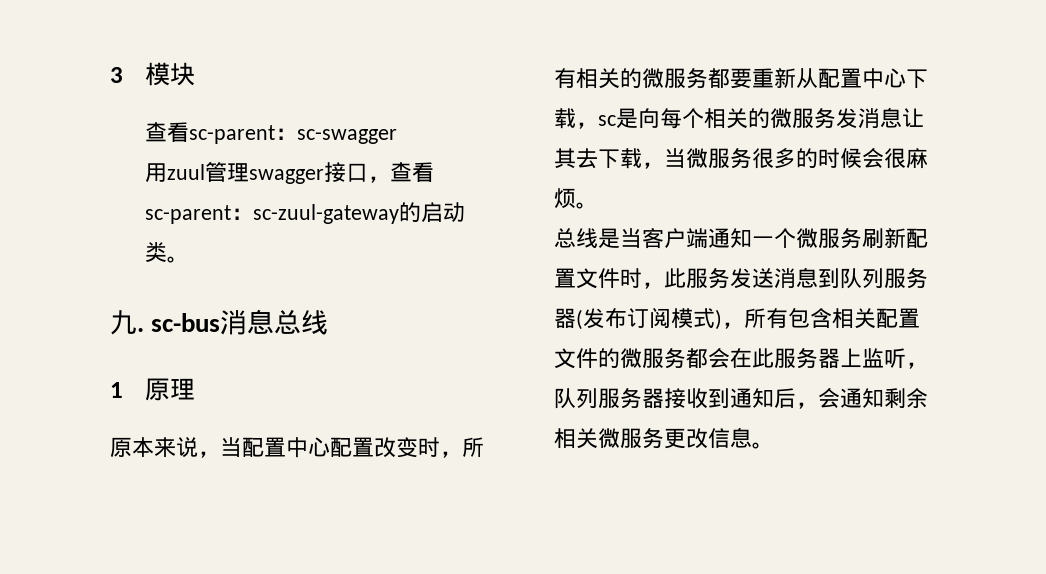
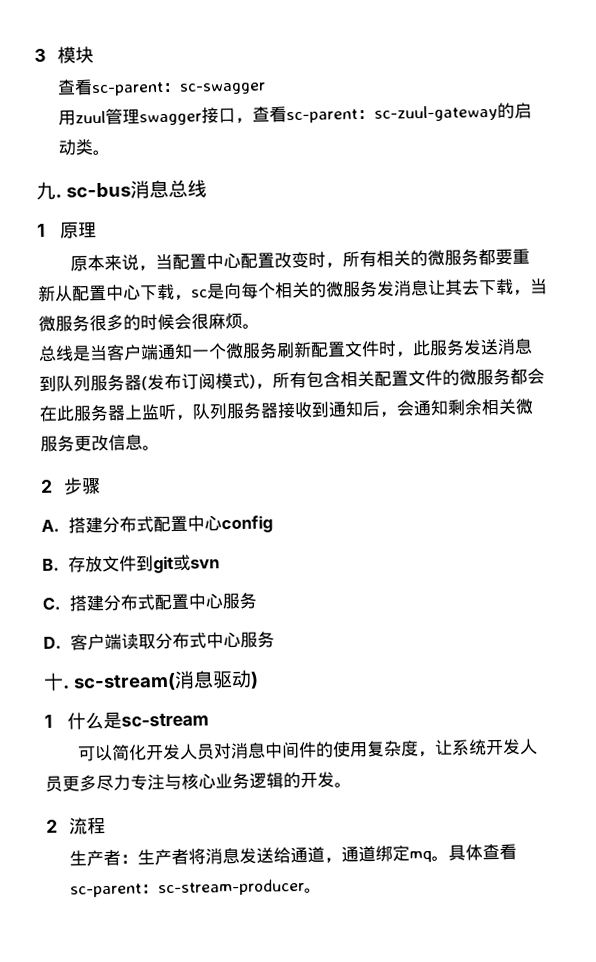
(774, 445) none -> [40,476,102,495] [41,515,273,534] [42,554,220,574] [42,592,257,612] [43,631,275,651] [43,669,259,692] [44,711,210,730] [78,738,539,762] [45,771,352,792] [46,816,107,835] [69,843,518,867] [70,878,323,898] // 2步骤 // A.搭建分布式配置中心config // B.存放文件到git或svn // C.搭建分布式配置中心服务 // D.客户端读取分布式中心服务 // 十. sc-stream(消息驱动) // 1什么是sc-stream // 可以简化开发人员对消息中间件的使用复杂度，让系统开发人员更多尽力专注与核心业务逻辑的开发。 // 2流程 // 生产者：生产者将消息发送给通道，通道绑定mq。具体查看sc-parent：sc-stream-producer。

